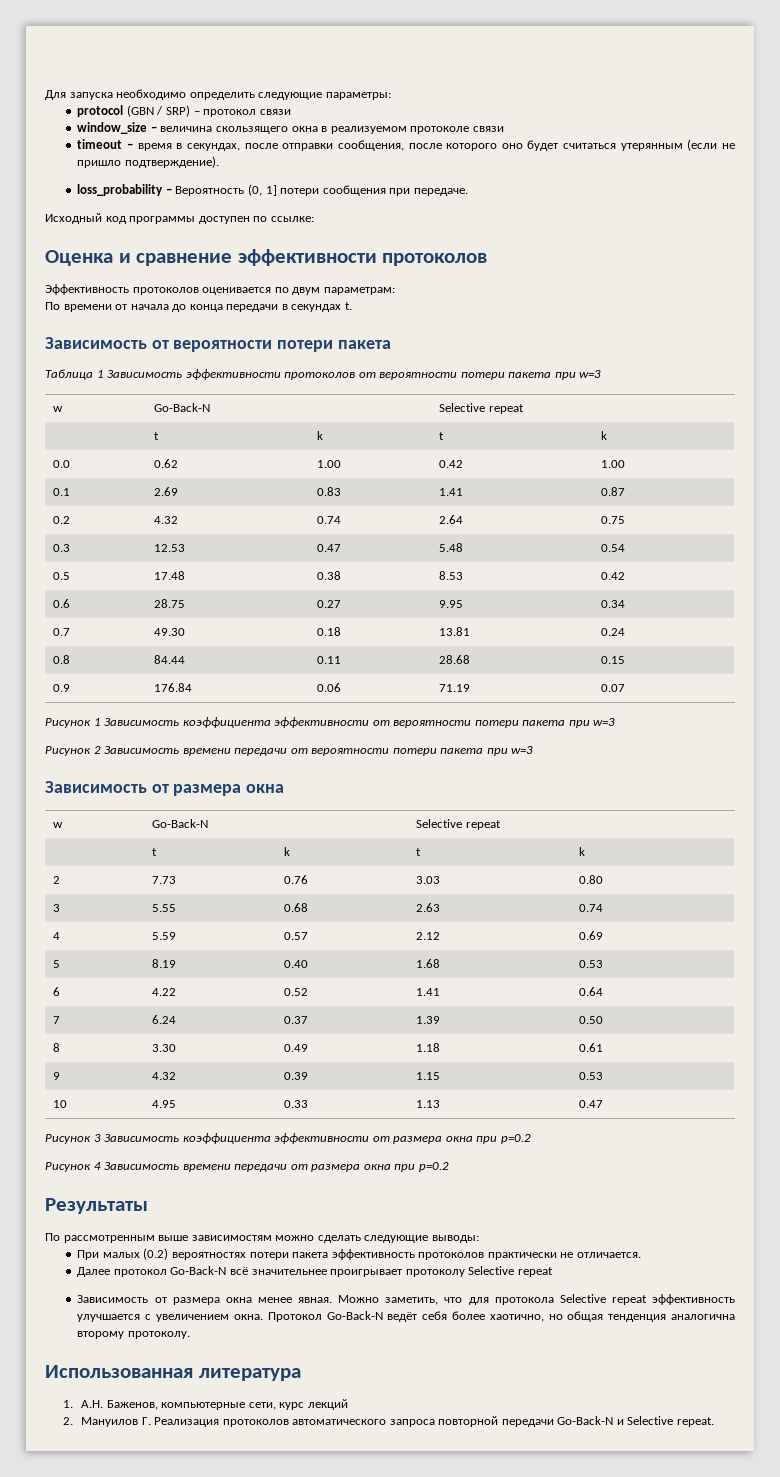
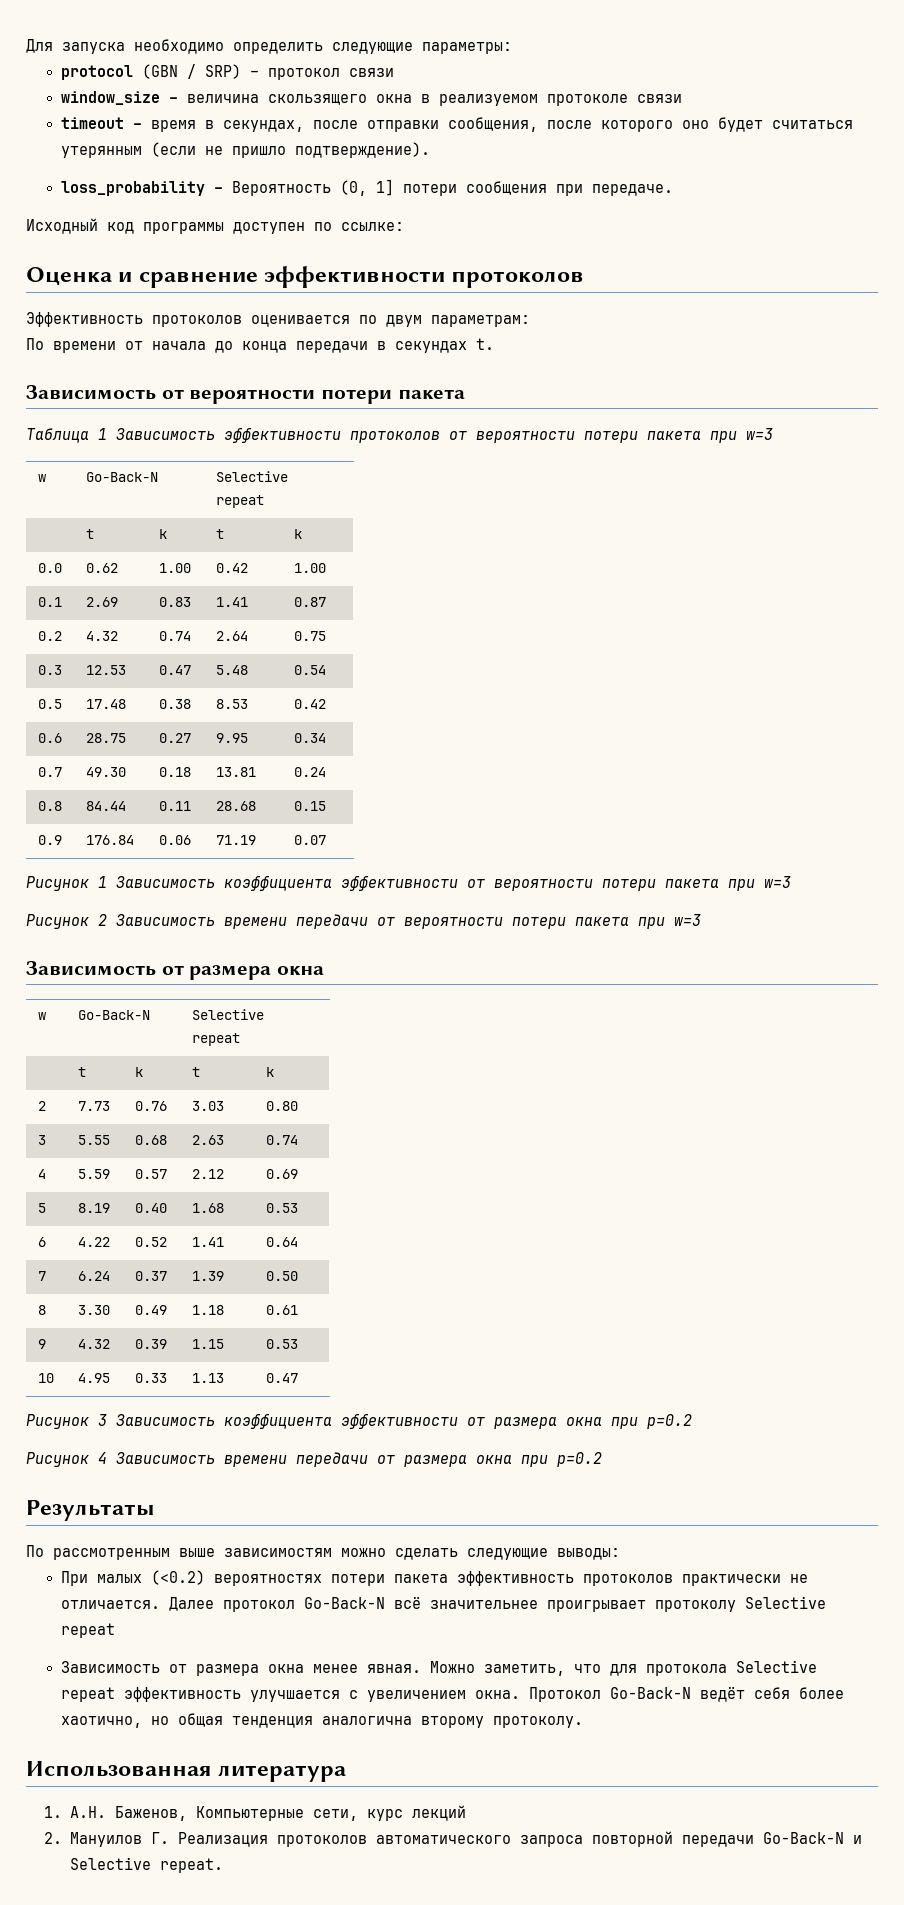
[143,1248,169,1260] (0.2) -> [150,1570,205,1585] (<0.2)
(641, 1255) // -> (160, 1604) none
[161,1402,246,1410] компьютерные -> [195,1806,304,1821] Компьютерные

